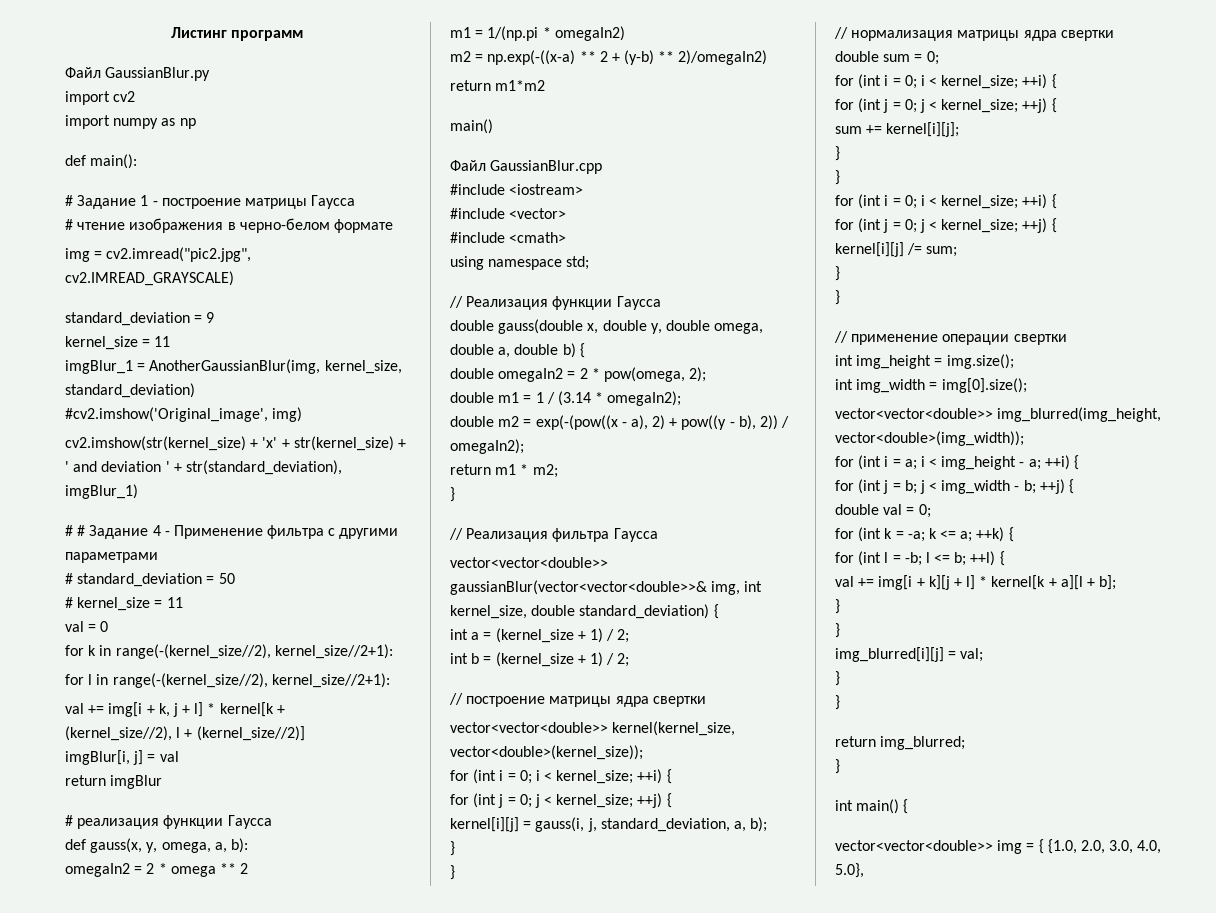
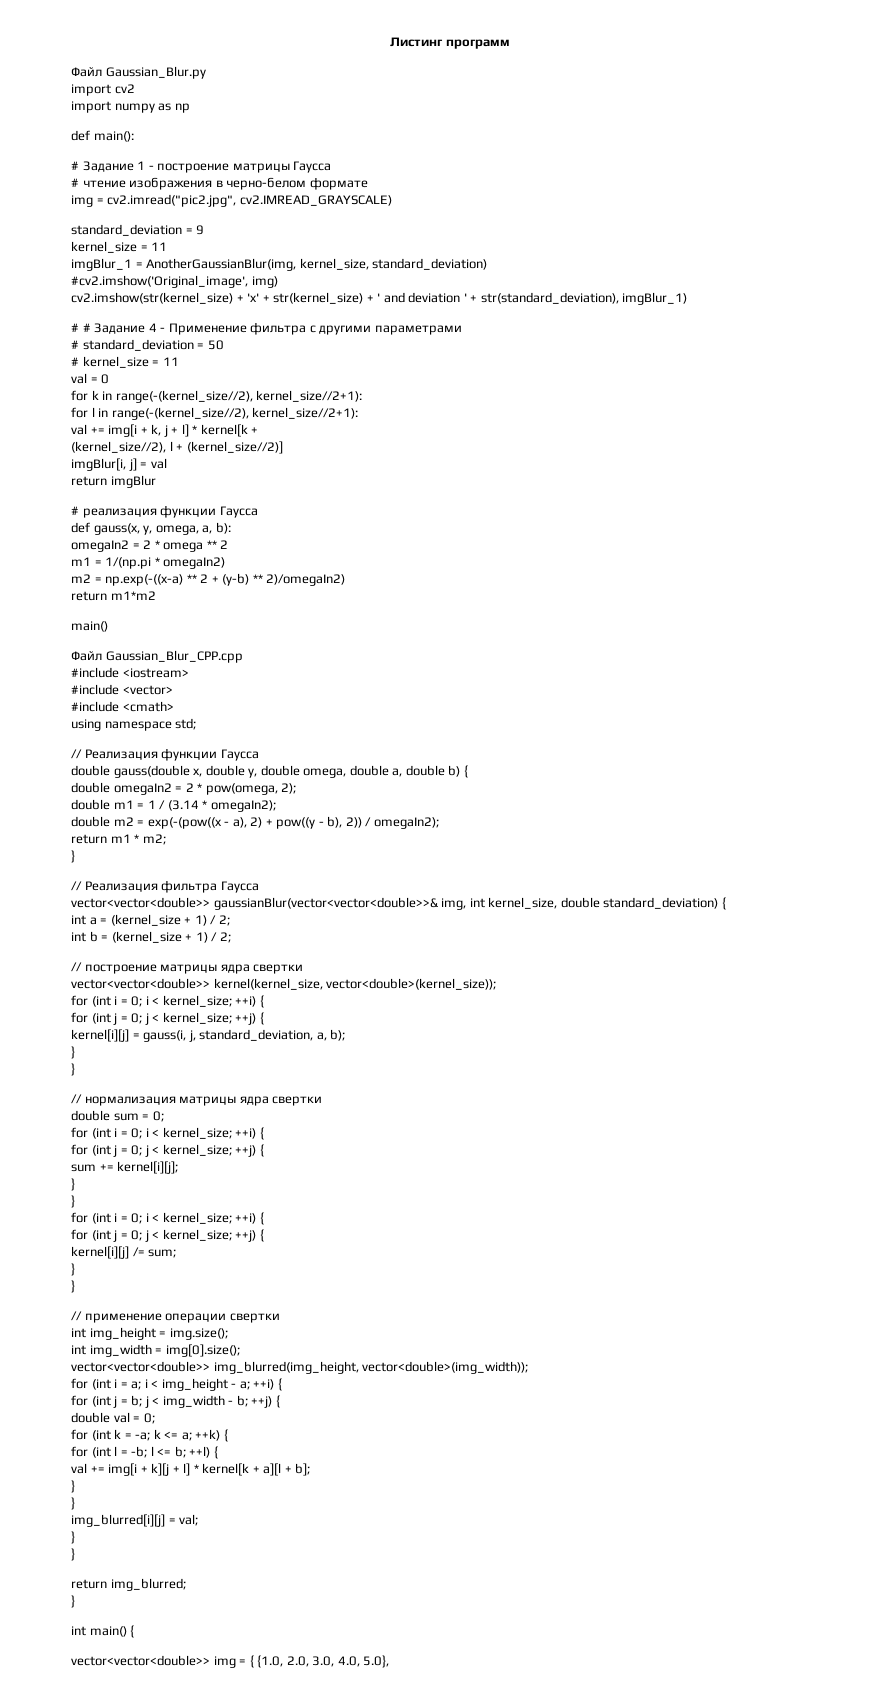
[105,67,211,81] GaussianBlur.py -> [105,66,206,79] Gaussian_Blur.py
[490,160,603,174] GaussianBlur.cpp -> [105,650,243,663] Gaussian_Blur_CPP.cpp

